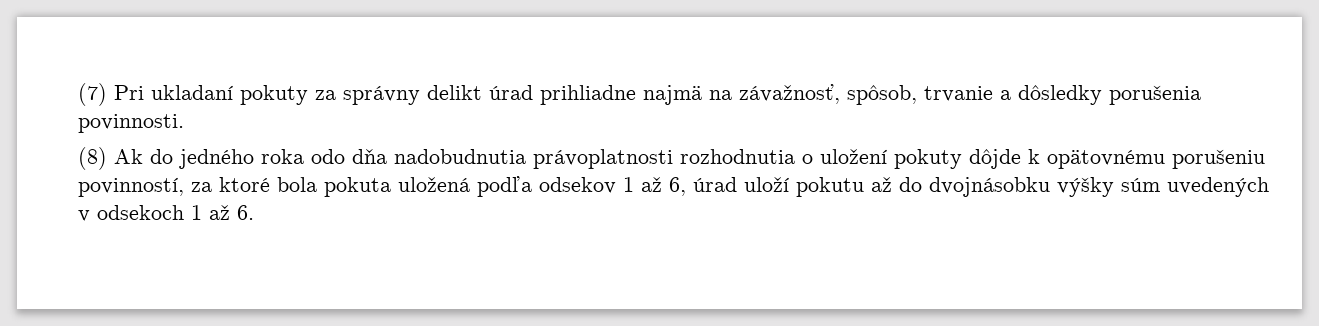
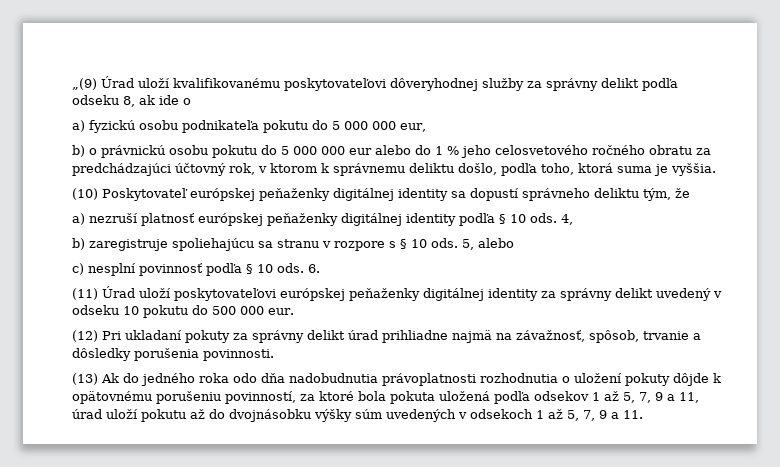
[77,83,107,106] (7) -> [72,76,679,91] [72,95,192,107] [72,120,427,133] [72,145,712,158] [72,163,717,176] [72,188,691,201] [72,213,574,226] [72,238,515,251] [72,263,321,276] [72,286,723,301] [72,305,295,318] [72,330,99,342] „(9) Úrad uloží kvalifikovanému poskytovateľovi dôveryhodnej služby za správny delikt podľa odseku 8, ak ide o // a) fyzickú osobu podnikateľa pokutu do 5 000 000 eur, // b) o právnickú osobu pokutu do 5 000 000 eur alebo do 1 % jeho celosvetového ročného obratu za predchádzajúci účtovný rok, v ktorom k správnemu deliktu došlo, podľa toho, ktorá suma je vyššia. // (10) Poskytovateľ európskej peňaženky digitálnej identity sa dopustí správneho deliktu tým, že // a) nezruší platnosť európskej peňaženky digitálnej identity podľa § 10 ods. 4, // b) zaregistruje spoliehajúcu sa stranu v rozpore s § 10 ods. 5, alebo // c) nesplní povinnosť podľa § 10 ods. 6. // (11) Úrad uloží poskytovateľovi európskej peňaženky digitálnej identity za správny delikt uvedený v odseku 10 pokutu do 500 000 eur. // (12)
[77,147,107,170] (8) -> [72,373,99,385] (13)
[668,177,686,196] 6, -> [623,392,700,403] 5, 7, 9 a 11,
[236,205,254,220] 6. -> [567,410,644,421] 5, 7, 9 a 11.

